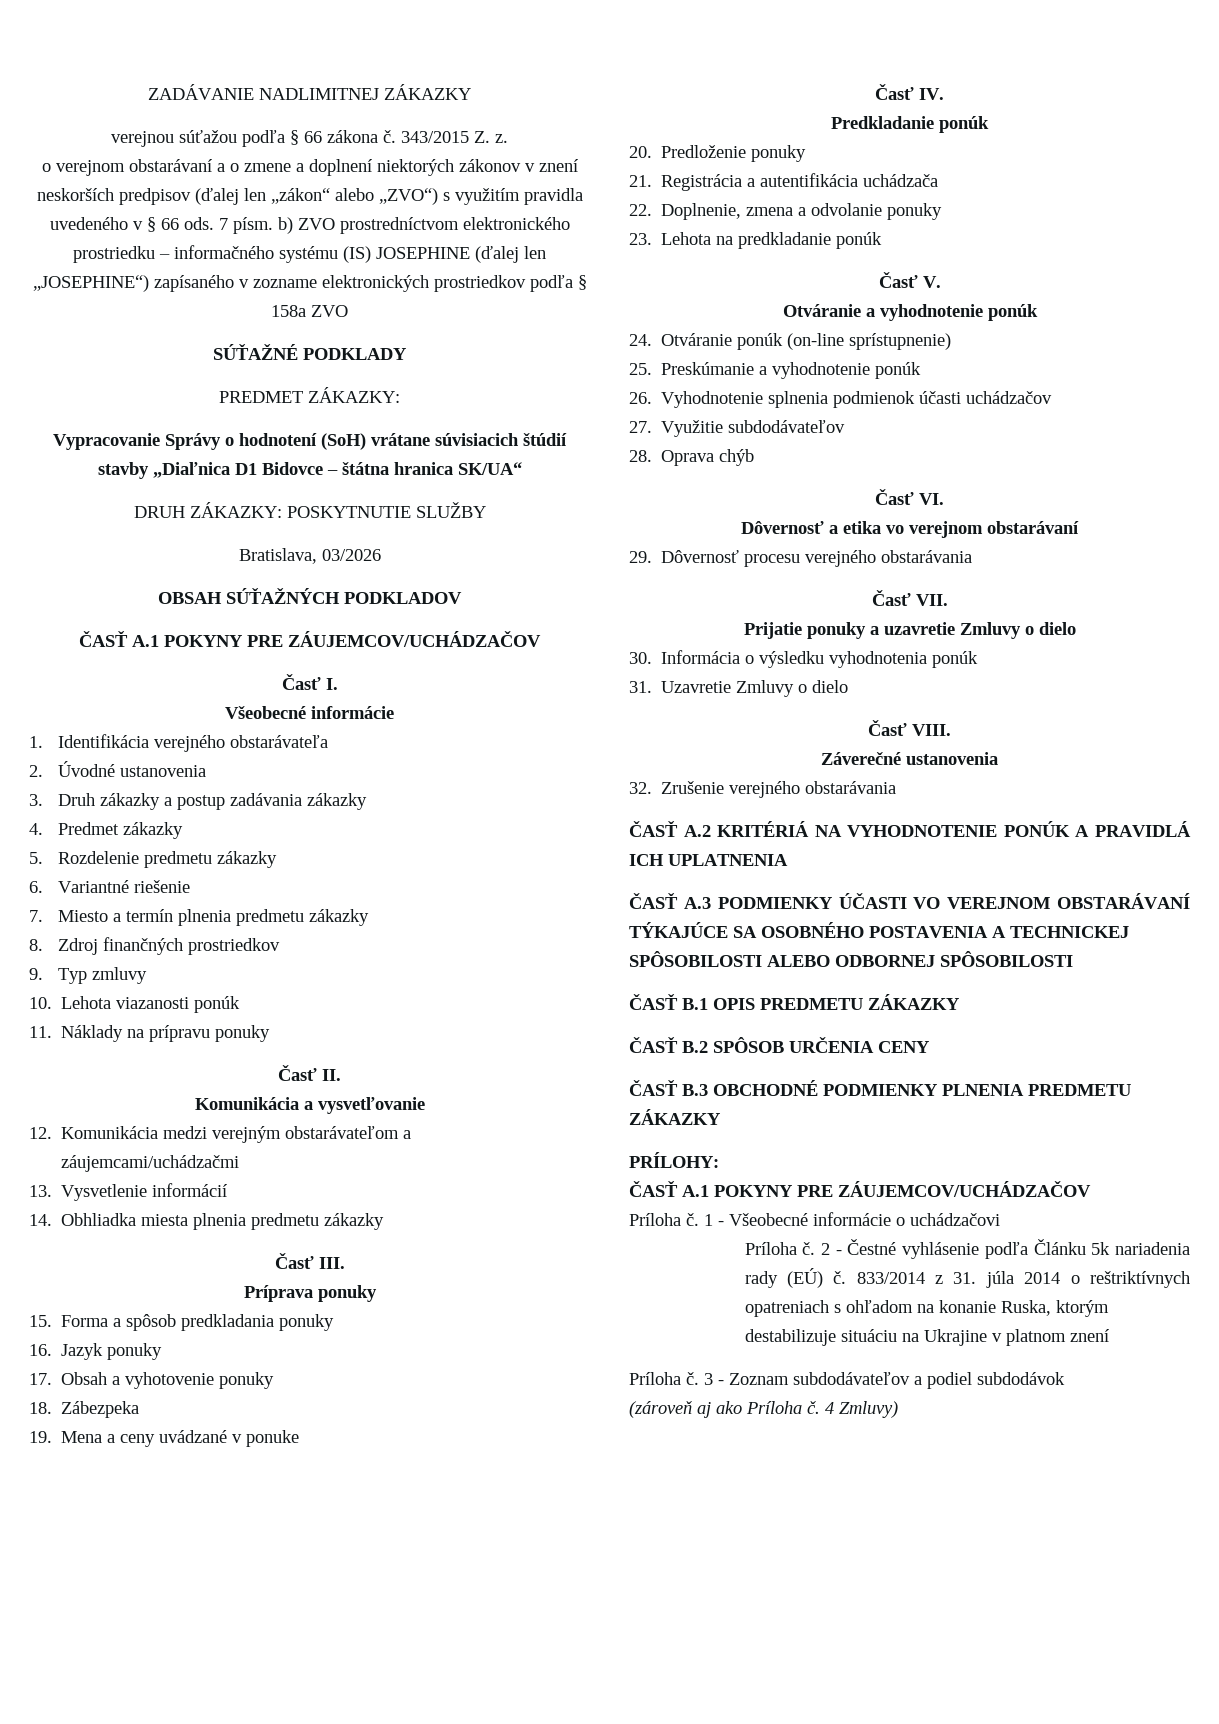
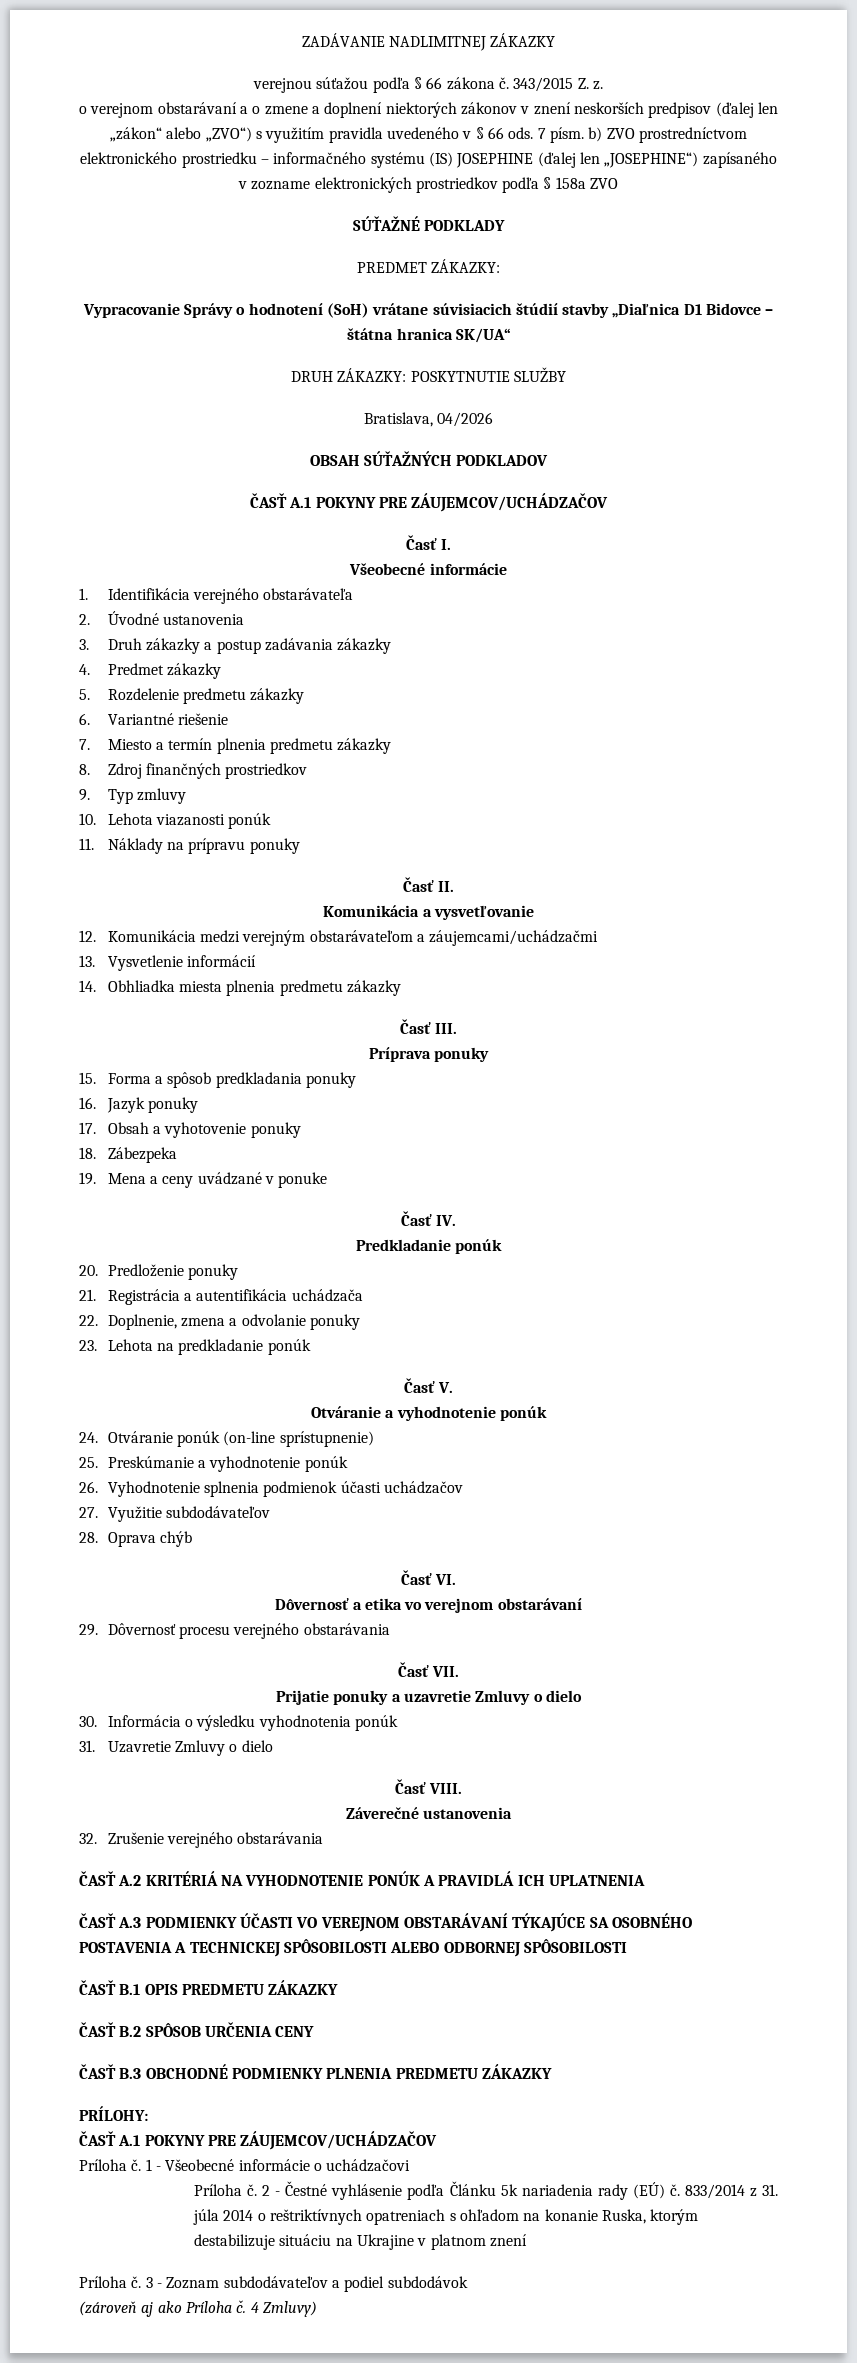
[321,549,381,561] 03/2026 -> [437,412,494,427] 04/2026

